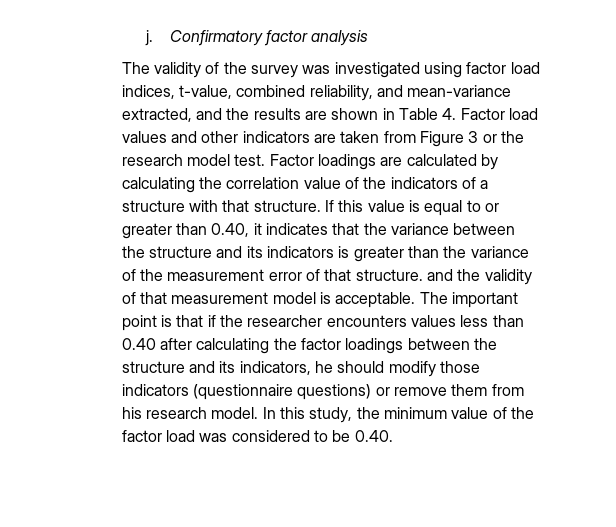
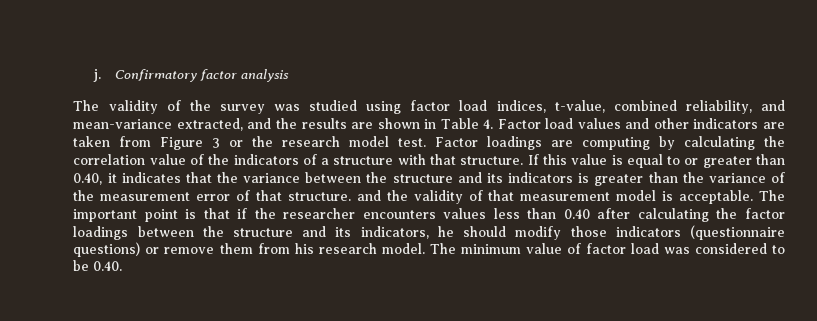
[334,62,420,78] investigated -> [309,100,358,111] studied
[406,154,477,166] calculated -> [582,137,651,150] computing
[262,407,380,423] In this study, the -> [429,243,456,254] The
[511,407,535,419] the -> (581, 248) none

